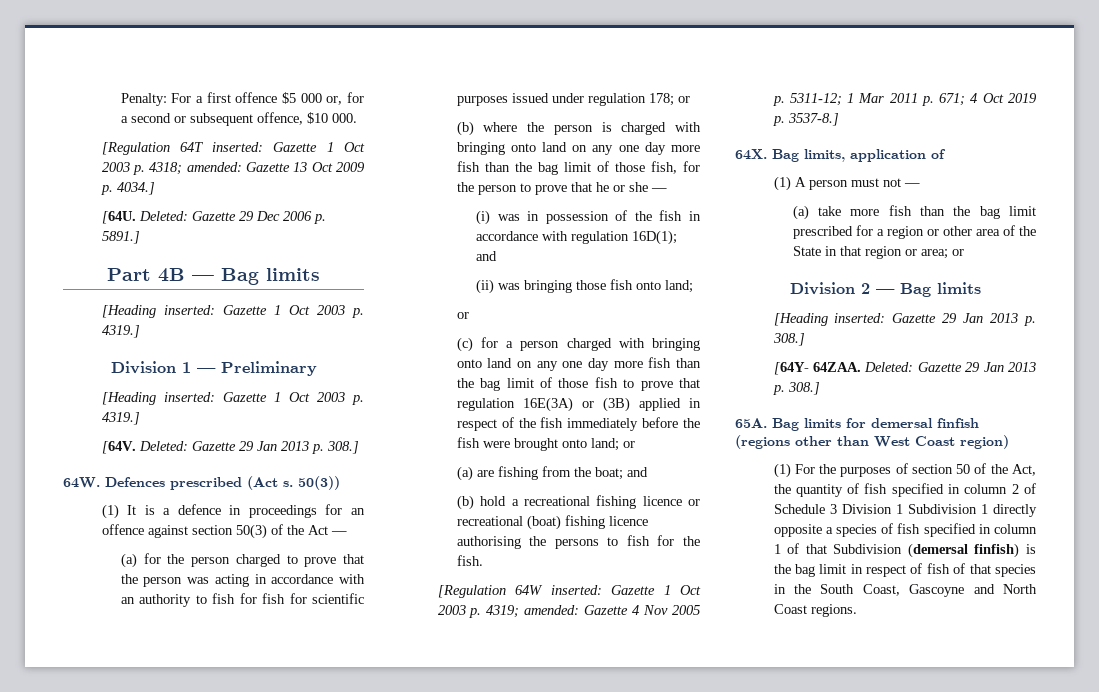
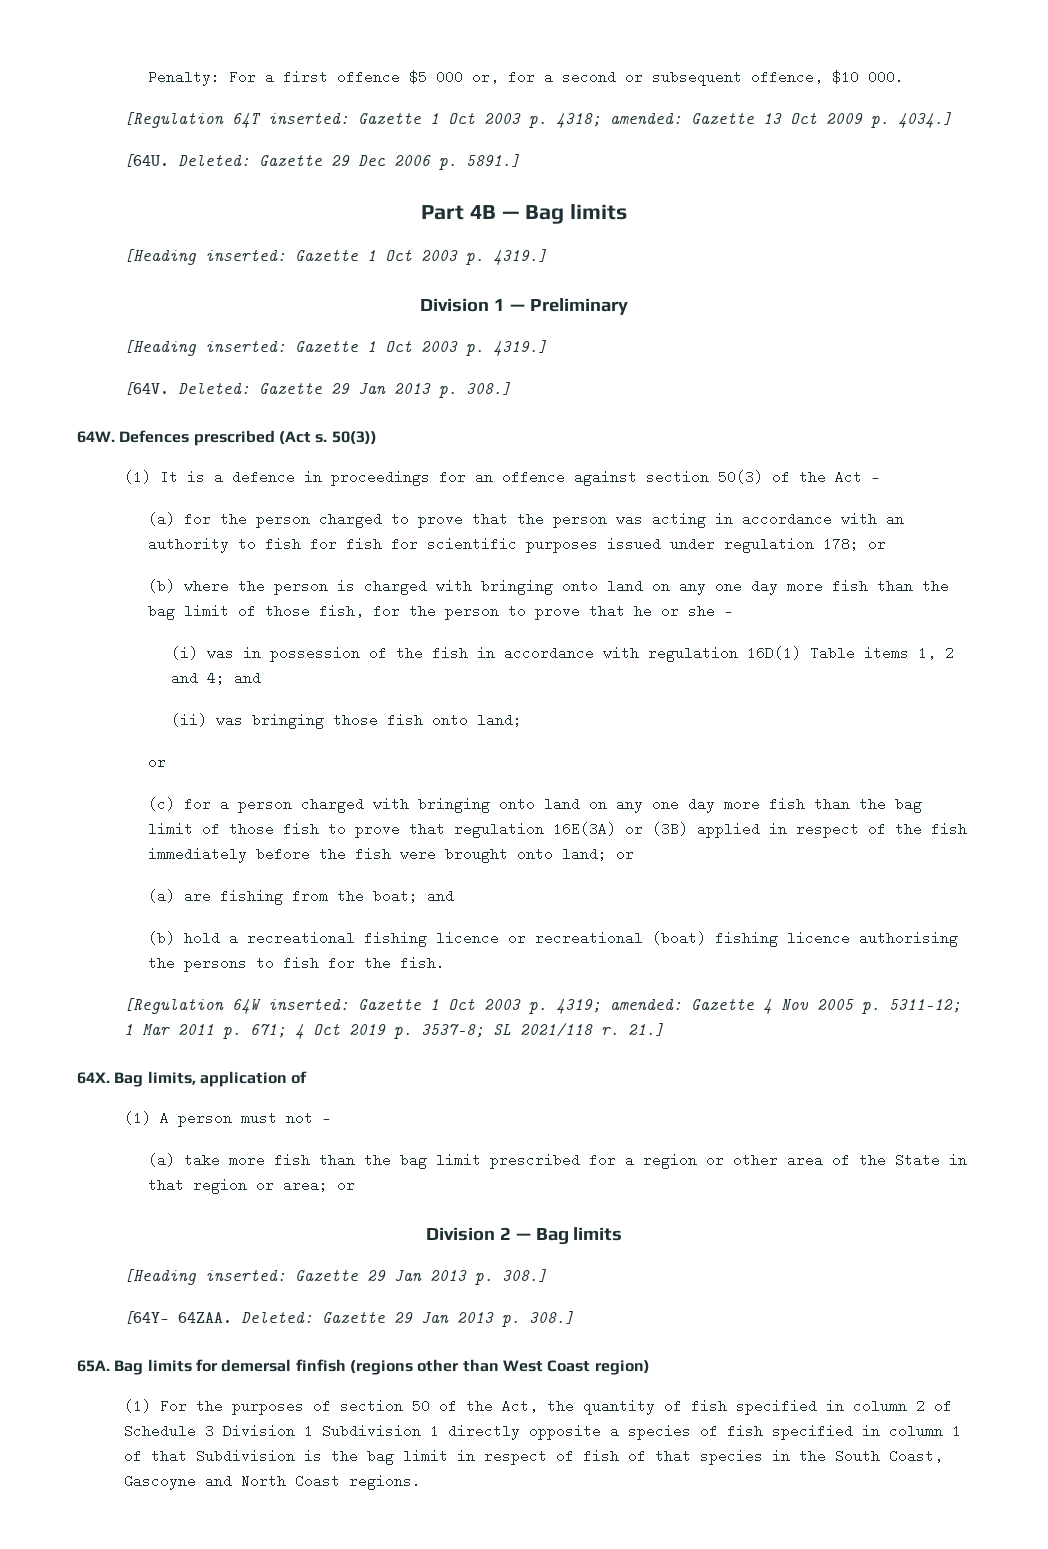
[632,230,678,245] 16D(1); -> [747,646,955,660] [171,671,226,685] 16D(1) Table items 1, 2 and 4;
[787,113,839,126] 3537-8.] -> [421,1023,665,1038] 3537-8; SL 2021/118 r. 21.]
[907,543,1020,558] (demersal finfish) -> (296, 1456) none

